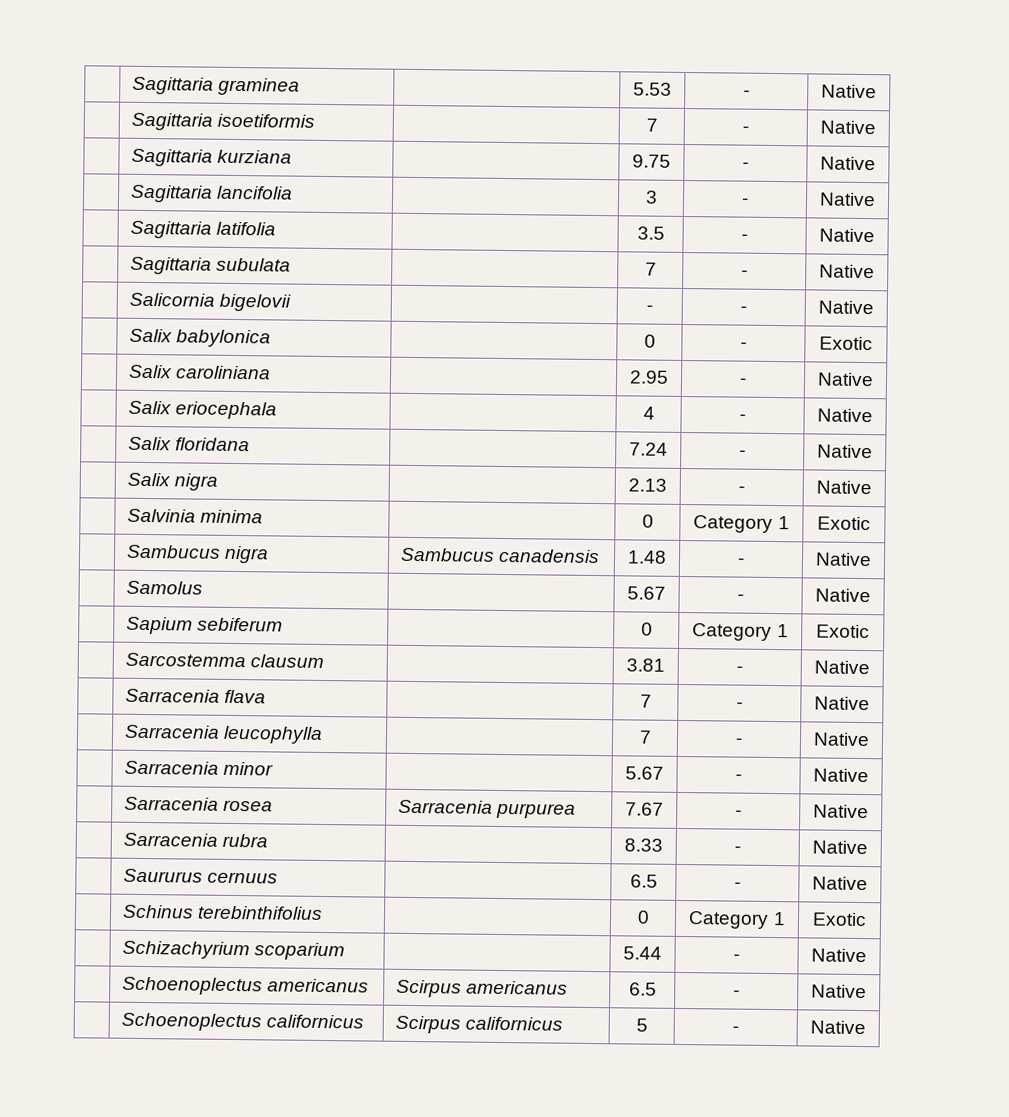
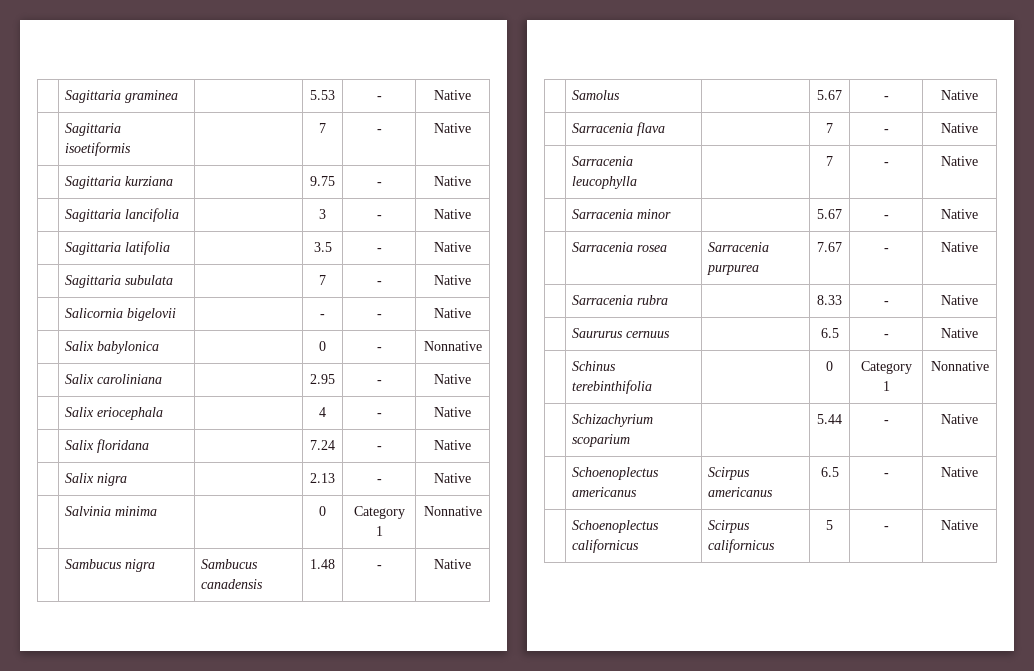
[819,336,873,351] Exotic -> [423,341,482,351] Nonnative
[817,516,871,531] Exotic -> [423,506,482,516] Nonnative
[125,616,283,635] [640,622,653,636] [692,623,789,641] [816,624,870,639] [124,652,324,668] [626,658,665,672] [736,665,743,673] [814,660,870,675] // | Sapium sebiferum | | 0 | Category 1 | Exotic // | Sarcostemma clausum | | 3.81 | - | Native -> (978, 95) none
[196,905,323,920] [636,910,650,924] [688,911,786,929] [812,912,867,927] terebinthifolius | | 0 | Category 1 | Exotic -> [572,380,653,394] [826,361,833,371] [860,361,912,374] [882,381,890,391] [930,361,989,371] terebinthifolia | | 0 | Category 1 | Nonnative

